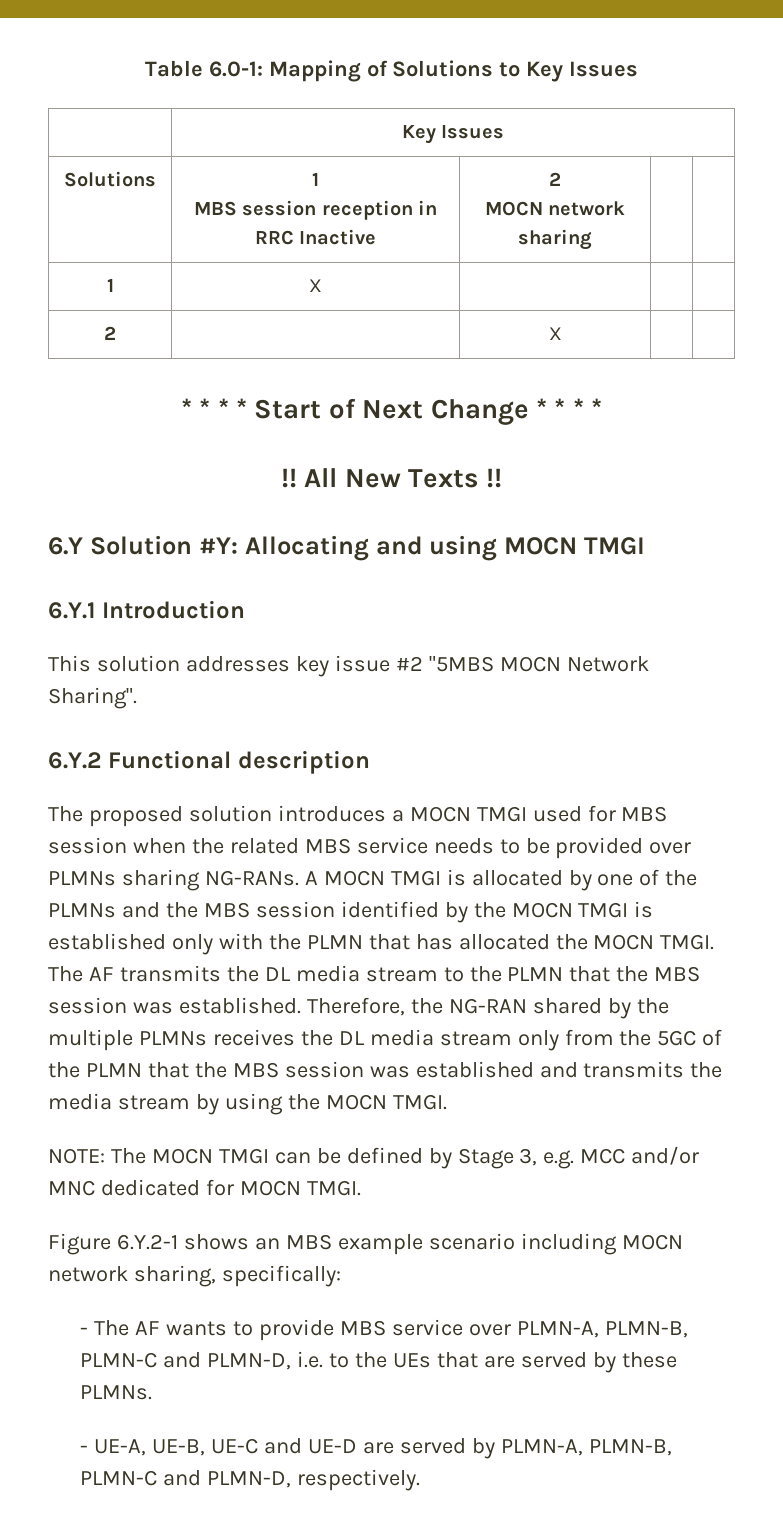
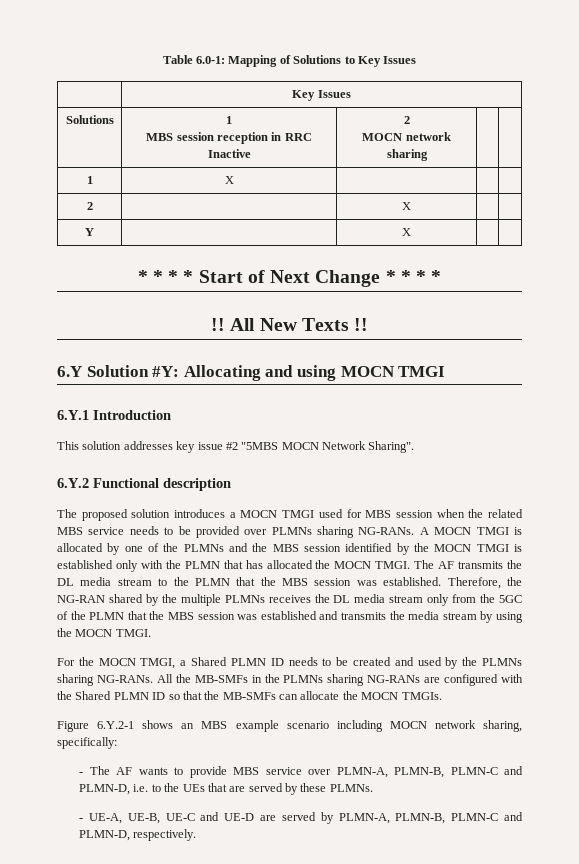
(562, 333) none -> [85,228,94,236] [402,228,411,236] // Y | | X | |
[48,1146,700,1169] [48,1179,361,1196] NOTE: The MOCN TMGI can be defined by Stage 3, e.g. MCC and/or MNC dedicated for MOCN TMGI. -> [57,657,522,669] [57,674,523,686] [57,691,442,700] For the MOCN TMGI, a Shared PLMN ID needs to be created and used by the PLMNs sharing NG-RANs. All the MB-SMFs in the PLMNs sharing NG-RANs are configured with the Shared PLMN ID so that the MB-SMFs can allocate the MOCN TMGIs.

